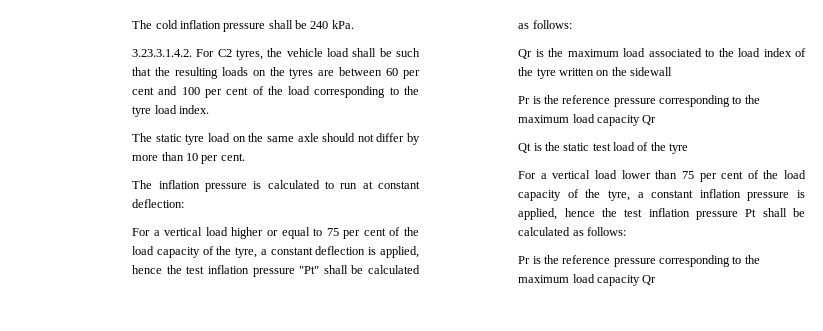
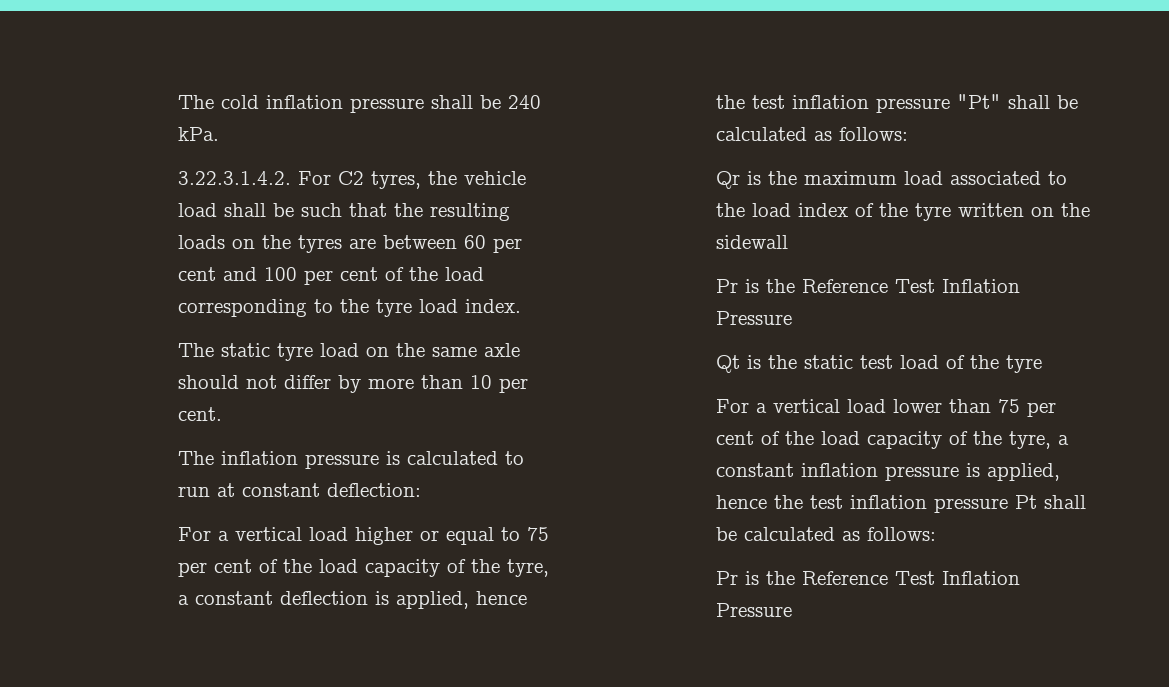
[132,49,193,57] 3.23.3.1.4.2. -> [178,171,292,185] 3.22.3.1.4.2.
[562,95,760,107] [518,114,657,126] reference pressure corresponding to the maximum load capacity Qr -> [802,279,1021,293] [716,311,793,325] Reference Test Inflation Pressure
[562,255,760,267] [518,274,657,286] reference pressure corresponding to the maximum load capacity Qr -> [802,571,1021,585] [716,603,793,617] Reference Test Inflation Pressure

